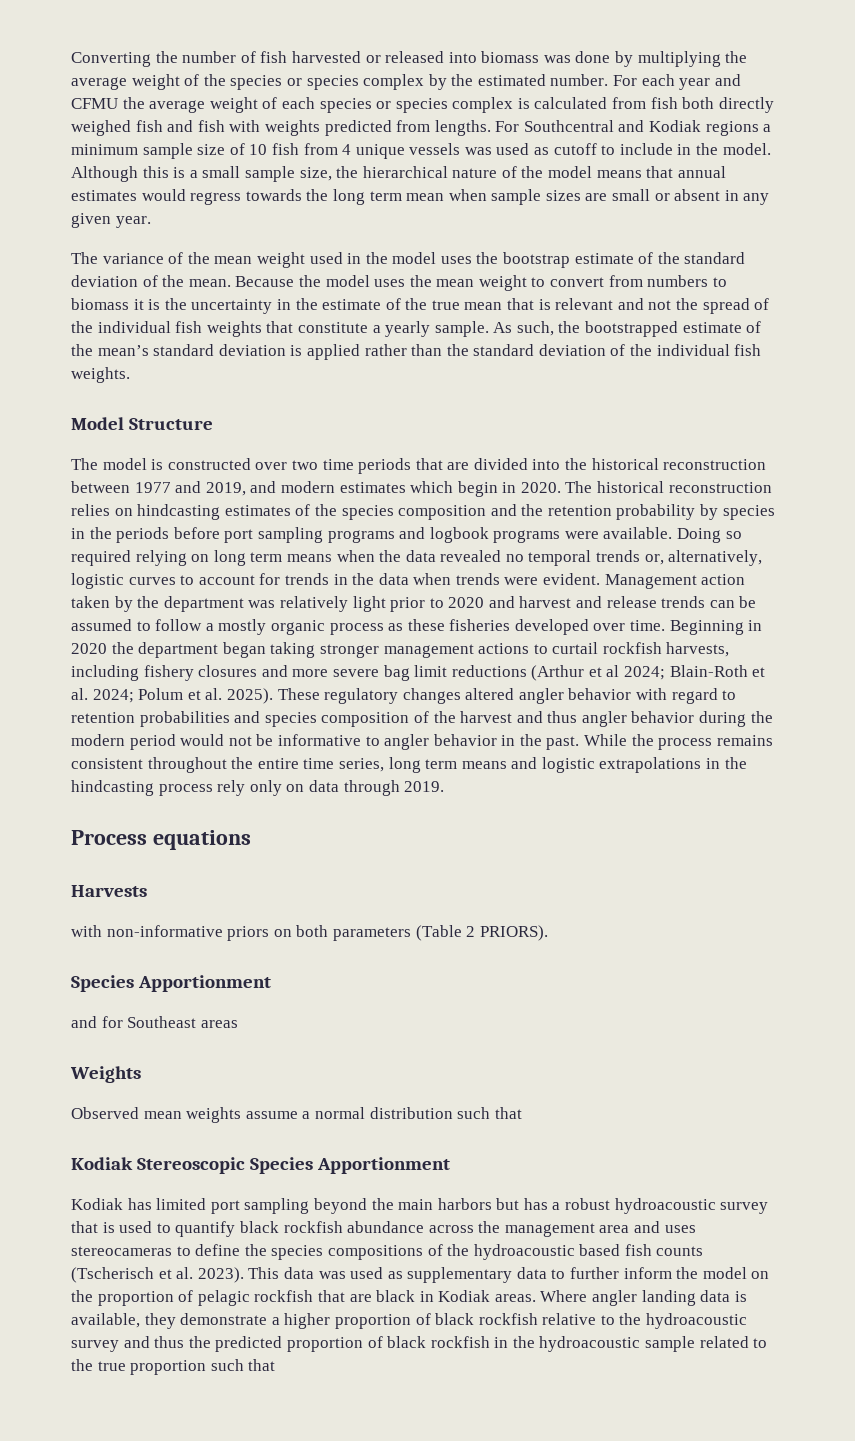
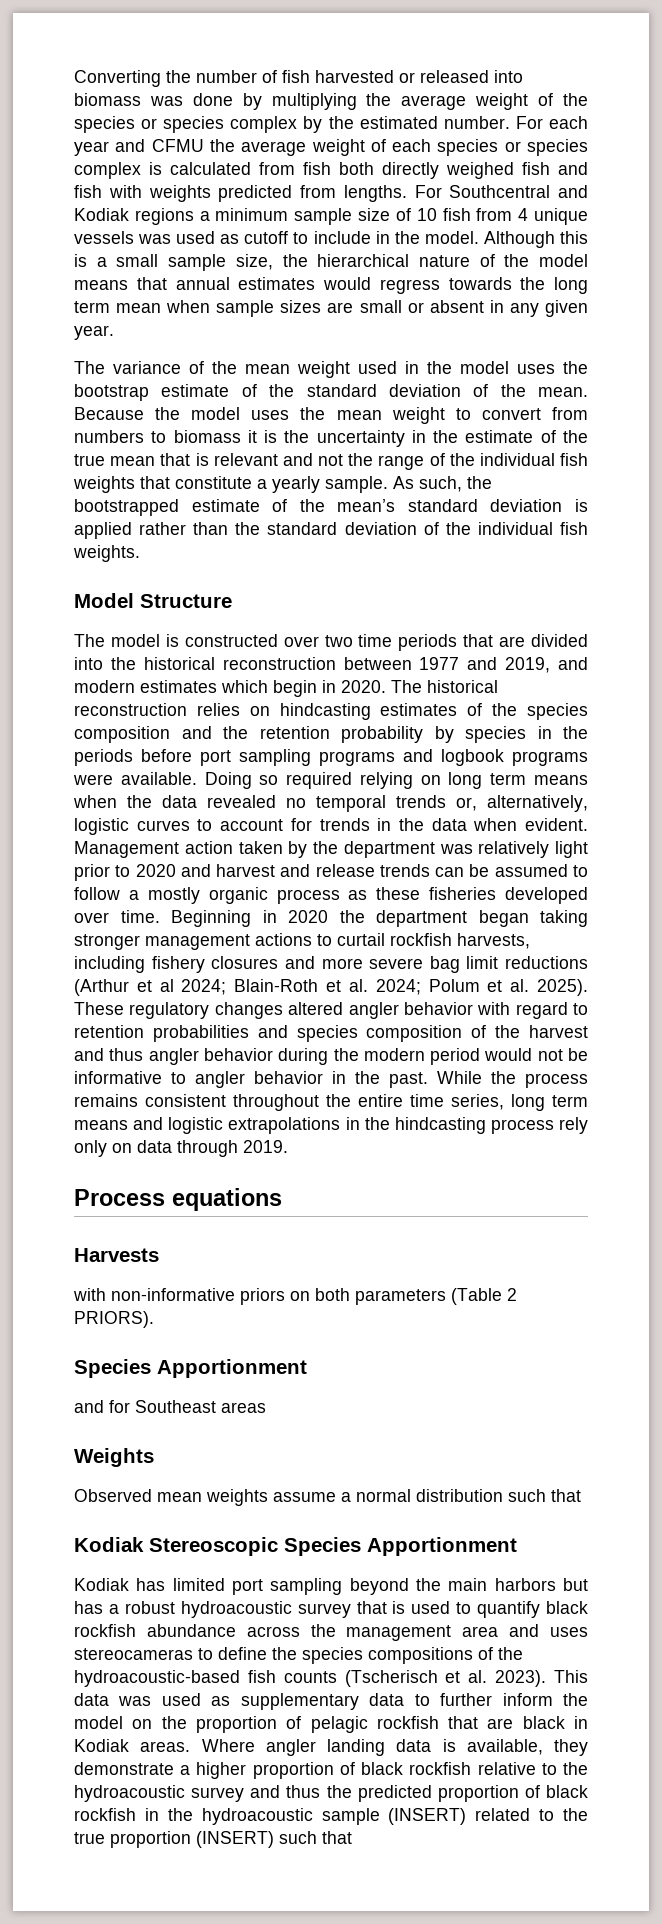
[702,298,750,314] spread -> [378,455,425,470] range
[455,573,539,585] trends were -> (518, 824) none
[473,1244,621,1260] hydroacoustic based -> [74,1670,240,1687] hydroacoustic-based
(696, 1344) none -> [388,1808,467,1825] (INSERT)
(207, 1367) none -> [196,1831,274,1848] (INSERT)

